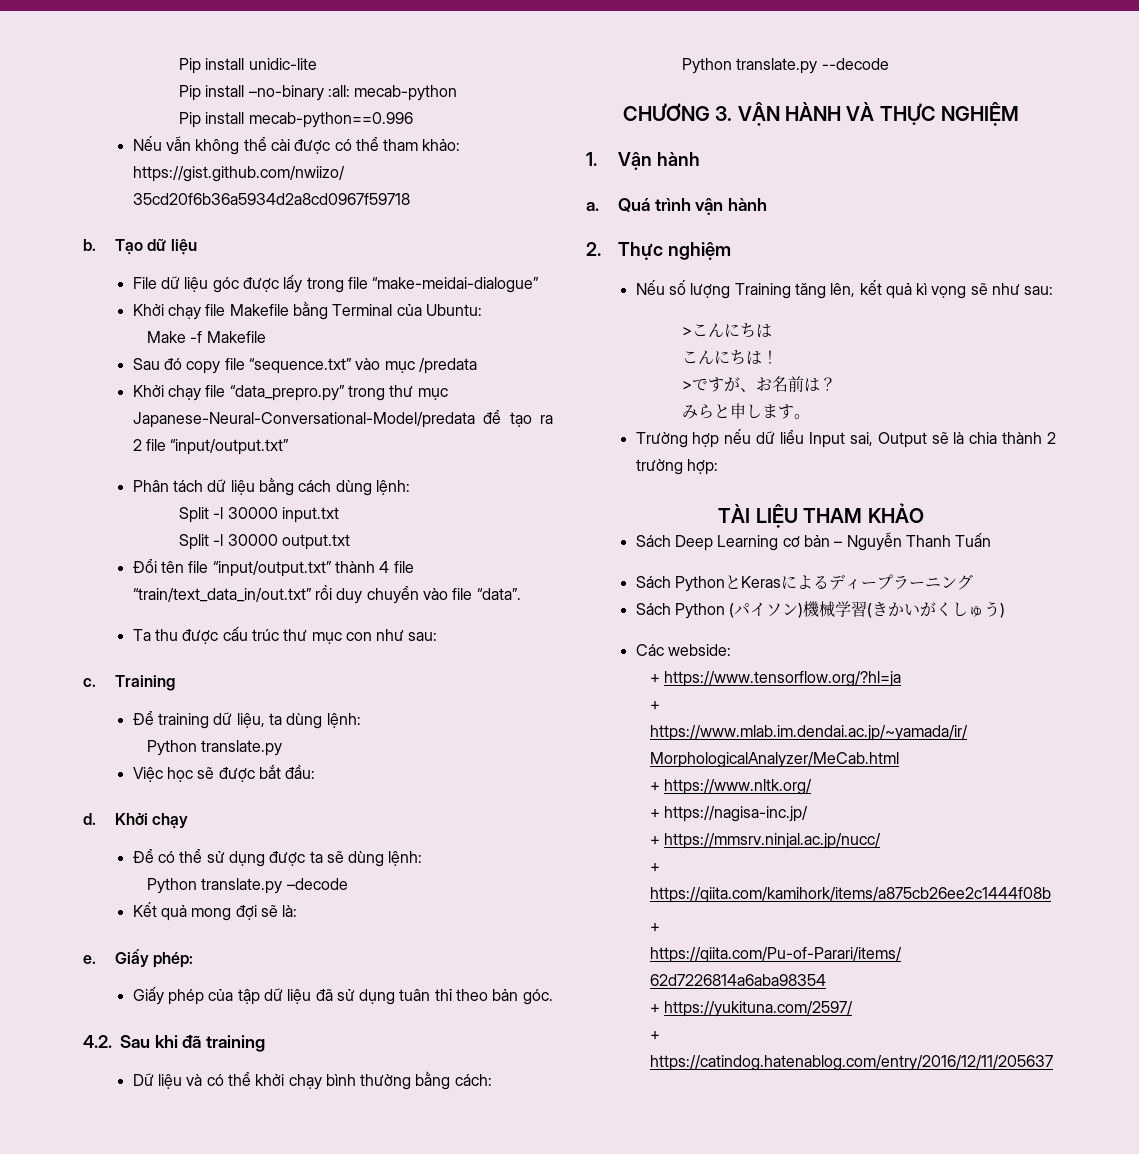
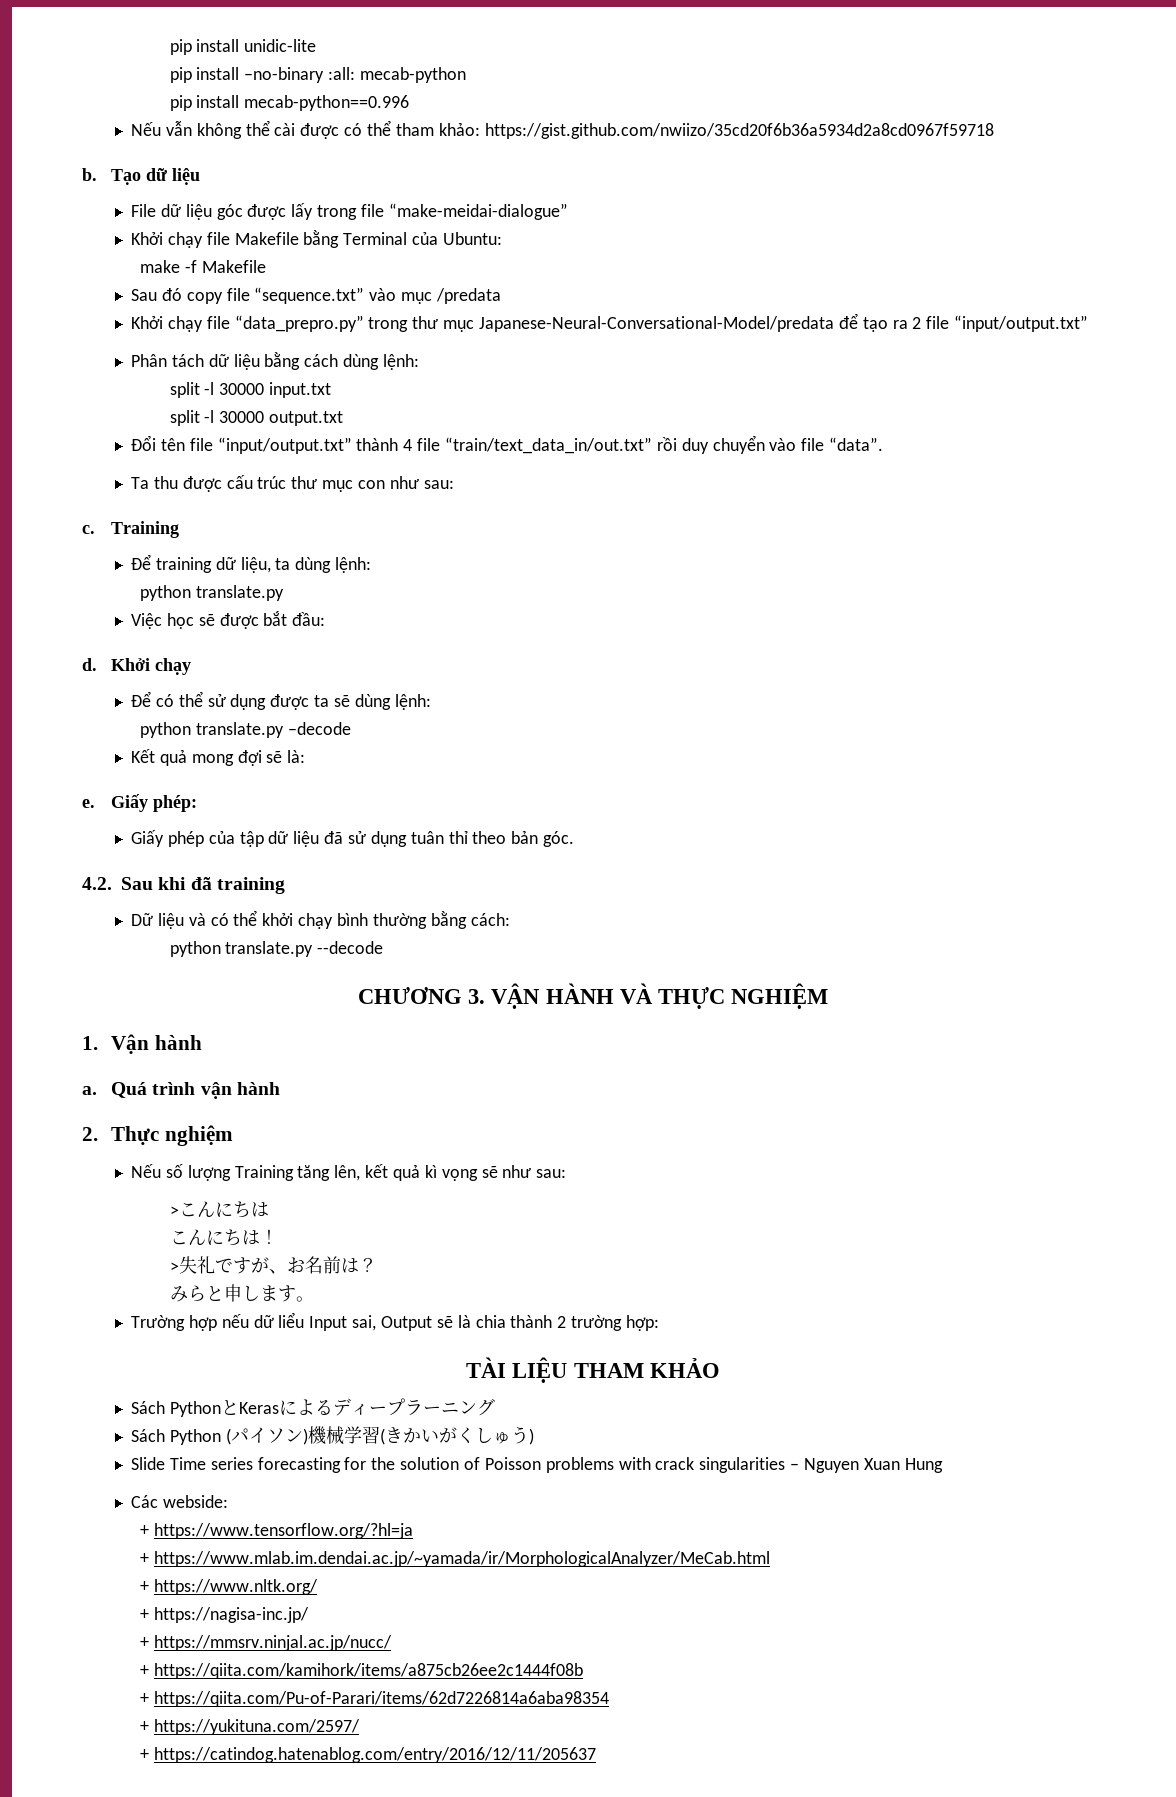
[178,58,201,74] Pip -> [169,39,192,55] pip
[178,85,201,101] Pip -> [169,67,192,83] pip
[178,112,201,128] Pip -> [169,95,192,111] pip
[146,331,186,343] Make -> [140,260,181,273] make
[178,507,209,523] Split -> [169,382,200,398] split
[178,534,209,550] Split -> [169,410,200,426] split
[146,740,197,756] Python -> [140,585,192,601] python
[146,878,197,894] Python -> [140,722,192,738] python
[681,58,732,74] Python -> [169,941,221,957] python
(692, 385) none -> [178,1256,215,1274] 失礼
[635,532,992,551] // Sách Deep Learning cơ bản – Nguyễn Thanh Tuấn -> (720, 1368) none
(1006, 610) none -> [130,1457,943,1473] // Slide Time series forecasting for the solution of Poisson problems with crack singularities – Nguyen Xuan Hung

